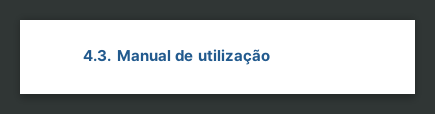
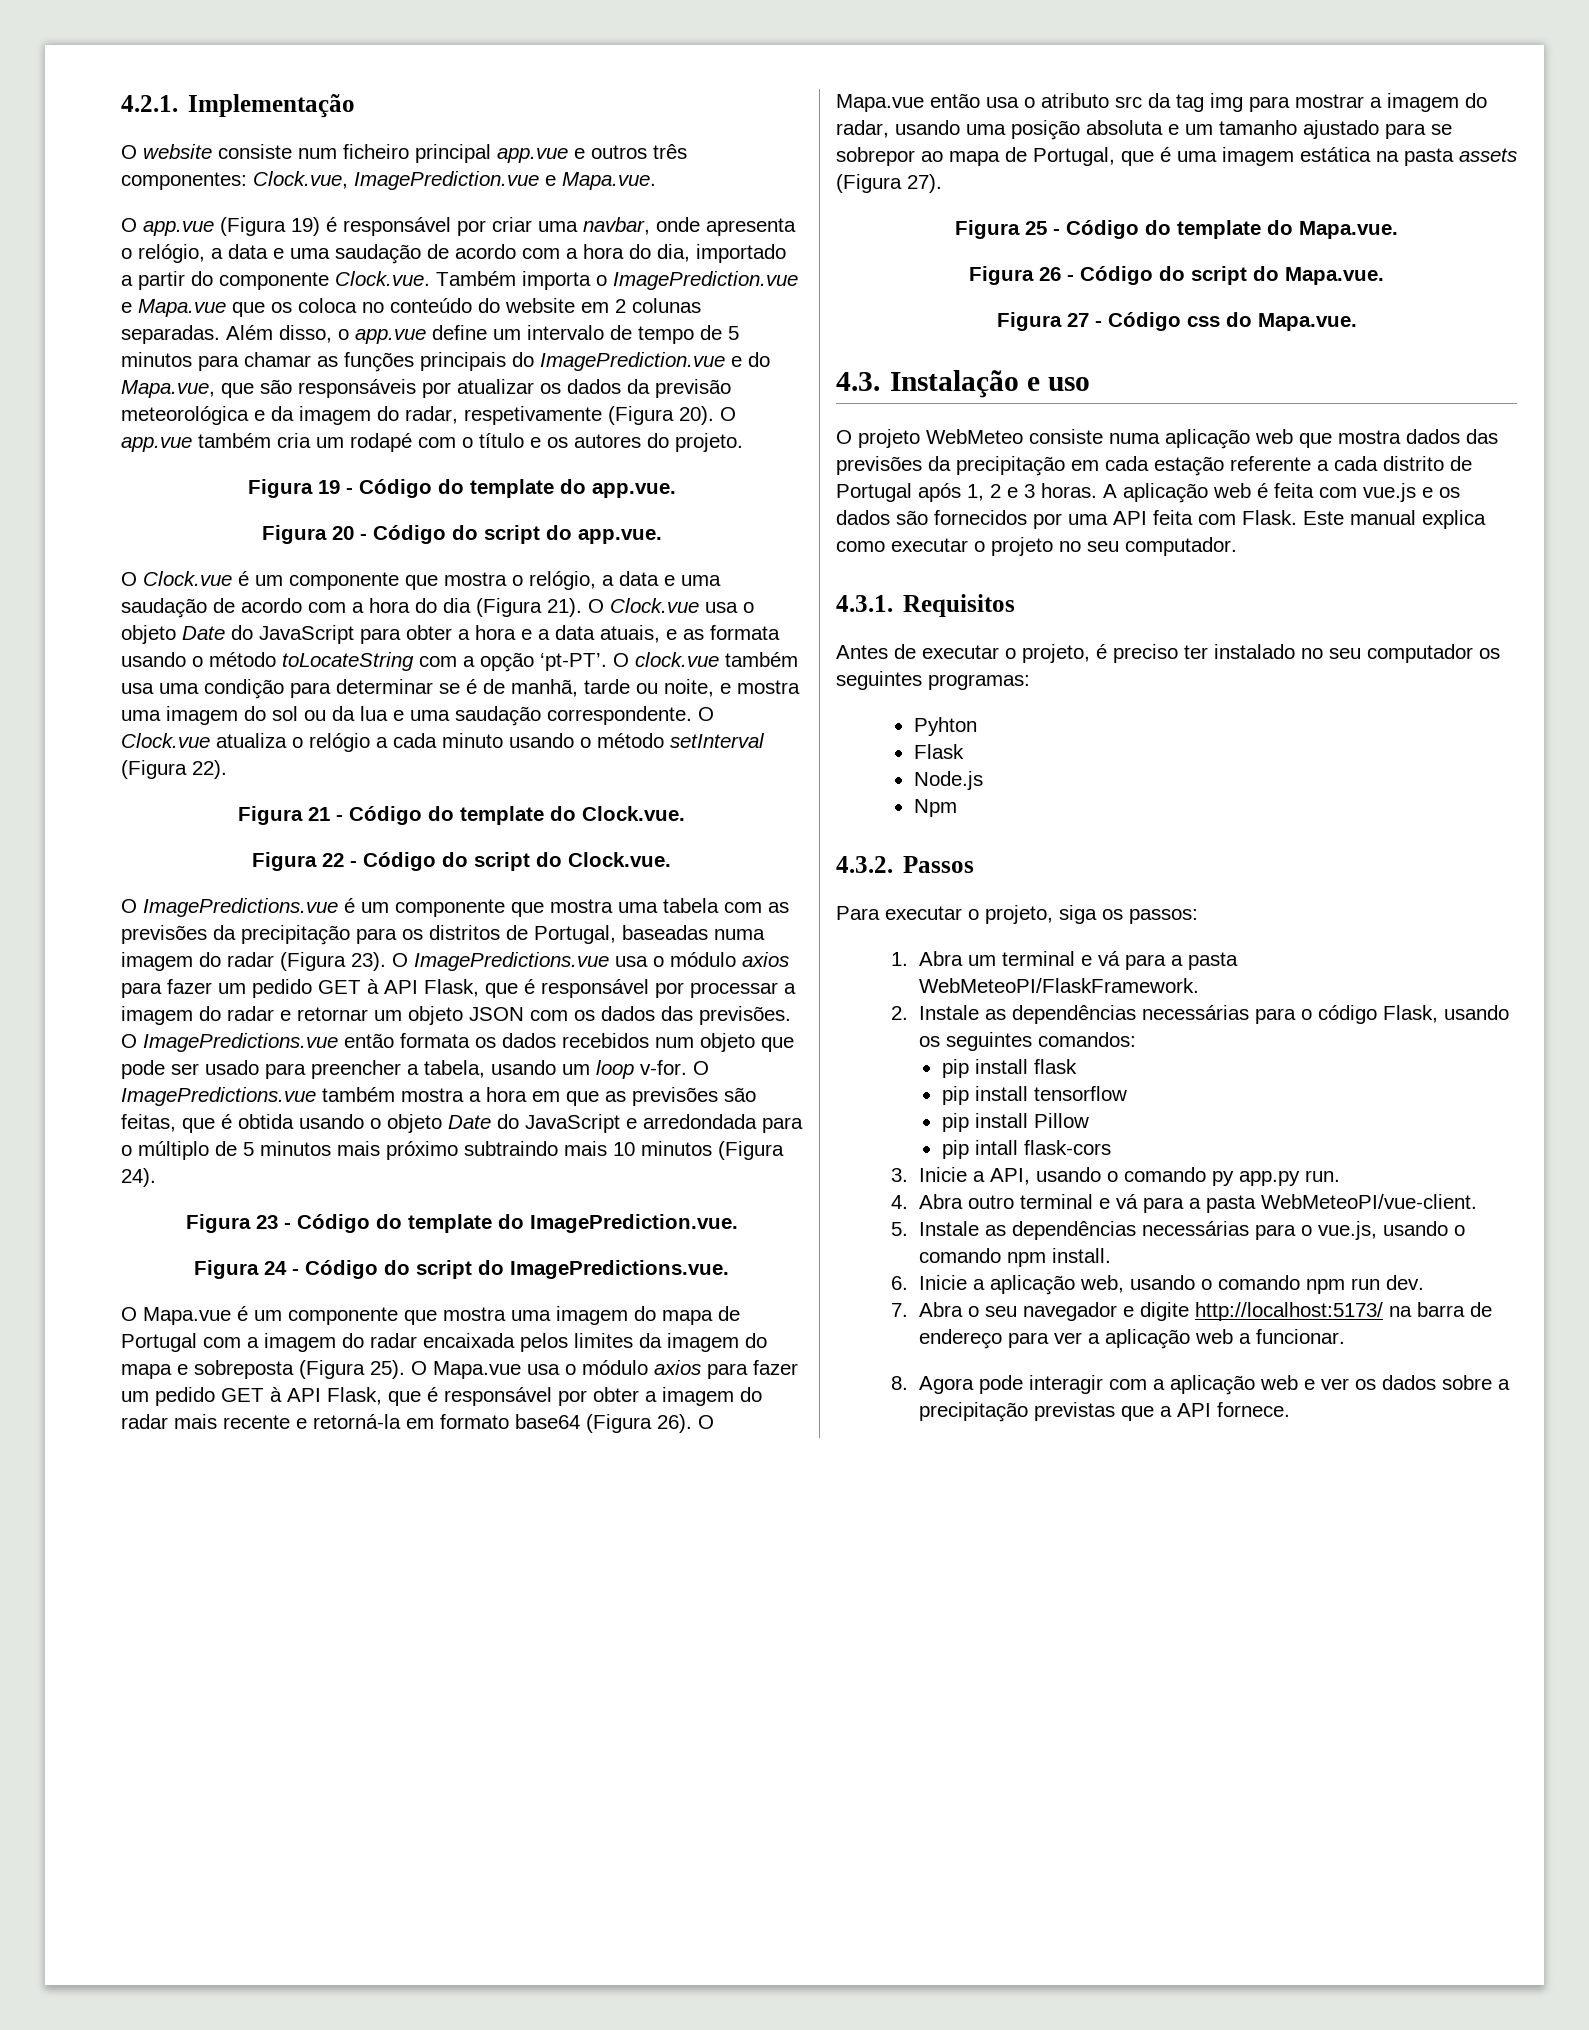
[83,49,270,65] 4.3. Manual de utilização -> [121,94,356,118] [121,144,687,163] [121,171,656,190] [121,217,796,236] [121,244,786,264] [121,271,798,290] [121,298,701,317] [121,325,739,344] [121,352,770,372] [121,379,731,398] [121,406,736,425] [121,433,743,452] [247,479,676,498] [261,525,662,544] [121,571,721,590] [121,598,754,618] [121,625,780,644] [121,652,798,672] [121,679,800,699] [121,706,714,726] [121,733,765,752] [121,760,227,779] [238,806,685,825] [252,852,671,871] [121,898,789,917] [121,925,765,945] [121,952,789,971] [121,979,796,998] [121,1006,791,1025] [121,1033,794,1052] [121,1060,709,1079] [121,1087,756,1106] [121,1114,803,1133] [121,1141,784,1160] [121,1168,156,1187] [185,1214,738,1233] [194,1260,729,1279] [121,1306,740,1325] [121,1333,767,1352] [121,1360,798,1379] [121,1387,762,1406] [121,1414,714,1433] [836,93,1487,112] [836,120,1452,140] [836,147,1517,166] [836,174,942,193] [955,220,1398,239] [969,266,1384,285] [996,312,1357,331] [836,370,1091,398] [836,429,1498,449] [836,456,1472,476] [836,483,1460,503] [836,510,1486,529] [836,537,1237,556] [836,594,1016,617] [836,644,1500,663] [836,671,1030,690] [913,717,977,736] [913,744,964,759] [913,771,983,790] [913,799,957,817] [836,856,975,873] [836,905,1198,924] [891,951,1239,970] [919,978,1200,993] [891,1005,1510,1024] [919,1032,1137,1051] [941,1059,1077,1078] [941,1086,1127,1105] [941,1113,1089,1132] [941,1140,1111,1159] [891,1167,1341,1186] [891,1194,1478,1213] [891,1221,1466,1240] [919,1248,1112,1267] [891,1275,1425,1295] [891,1302,1493,1321] [919,1329,1346,1349] [891,1375,1511,1395] [919,1402,1291,1422] 4.2.1. Implementação // O website consiste num ficheiro principal app.vue e outros três componentes: Clock.vue, ImagePrediction.vue e Mapa.vue. // O app.vue (Figura 19) é responsável por criar uma navbar, onde apresenta o relógio, a data e uma saudação de acordo com a hora do dia, importado a partir do componente Clock.vue. Também importa o ImagePrediction.vue e Mapa.vue que os coloca no conteúdo do website em 2 colunas separadas. Além disso, o app.vue define um intervalo de tempo de 5 minutos para chamar as funções principais do ImagePrediction.vue e do Mapa.vue, que são responsáveis por atualizar os dados da previsão meteorológica e da imagem do radar, respetivamente (Figura 20). O app.vue também cria um rodapé com o título e os autores do projeto. // Figura 19 - Código do template do app.vue. // Figura 20 - Código do script do app.vue. // O Clock.vue é um componente que mostra o relógio, a data e uma saudação de acordo com a hora do dia (Figura 21). O Clock.vue usa o objeto Date do JavaScript para obter a hora e a data atuais, e as formata usando o método toLocateString com a opção ‘pt-PT’. O clock.vue também usa uma condição para determinar se é de manhã, tarde ou noite, e mostra uma imagem do sol ou da lua e uma saudação correspondente. O Clock.vue atualiza o relógio a cada minuto usando o método setInterval (Figura 22). // Figura 21 - Código do template do Clock.vue. // Figura 22 - Código do script do Clock.vue. // O ImagePredictions.vue é um componente que mostra uma tabela com as previsões da precipitação para os distritos de Portugal, baseadas numa imagem do radar (Figura 23). O ImagePredictions.vue usa o módulo axios para fazer um pedido GET à API Flask, que é responsável por processar a imagem do radar e retornar um objeto JSON com os dados das previsões. O ImagePredictions.vue então formata os dados recebidos num objeto que pode ser usado para preencher a tabela, usando um loop v-for. O ImagePredictions.vue também mostra a hora em que as previsões são feitas, que é obtida usando o objeto Date do JavaScript e arredondada para o múltiplo de 5 minutos mais próximo subtraindo mais 10 minutos (Figura 24). // Figura 23 - Código do template do ImagePrediction.vue. // Figura 24 - Código do script do ImagePredictions.vue. // O Mapa.vue é um componente que mostra uma imagem do mapa de Portugal com a imagem do radar encaixada pelos limites da imagem do mapa e sobreposta (Figura 25). O Mapa.vue usa o módulo axios para fazer um pedido GET à API Flask, que é responsável por obter a imagem do radar mais recente e retorná-la em formato base64 (Figura 26). O Mapa.vue então usa o atributo src da tag img para mostrar a imagem do radar, usando uma posição absoluta e um tamanho ajustado para se sobrepor ao mapa de Portugal, que é uma imagem estática na pasta assets (Figura 27). // Figura 25 - Código do template do Mapa.vue. // Figura 26 - Código do script do Mapa.vue. // Figura 27 - Código css do Mapa.vue. // 4.3. Instalação e uso // O projeto WebMeteo consiste numa aplicação web que mostra dados das previsões da precipitação em cada estação referente a cada distrito de Portugal após 1, 2 e 3 horas. A aplicação web é feita com vue.js e os dados são fornecidos por uma API feita com Flask. Este manual explica como executar o projeto no seu computador. // 4.3.1. Requisitos // Antes de executar o projeto, é preciso ter instalado no seu computador os seguintes programas: // Pyhton // Flask // Node.js // Npm // 4.3.2. Passos // Para executar o projeto, siga os passos: // 1. Abra um terminal e vá para a pasta WebMeteoPI/FlaskFramework. // 2. Instale as dependências necessárias para o código Flask, usando os seguintes comandos: // pip install flask // pip install tensorflow // pip install Pillow // pip intall flask-cors // 3. Inicie a API, usando o comando py app.py run. // 4. Abra outro terminal e vá para a pasta WebMeteoPI/vue-client. // 5. Instale as dependências necessárias para o vue.js, usando o comando npm install. // 6. Inicie a aplicação web, usando o comando npm run dev. // 7. Abra o seu navegador e digite http://localhost:5173/ na barra de endereço para ver a aplicação web a funcionar. // 8. Agora pode interagir com a aplicação web e ver os dados sobre a precipitação previstas que a API fornece.

